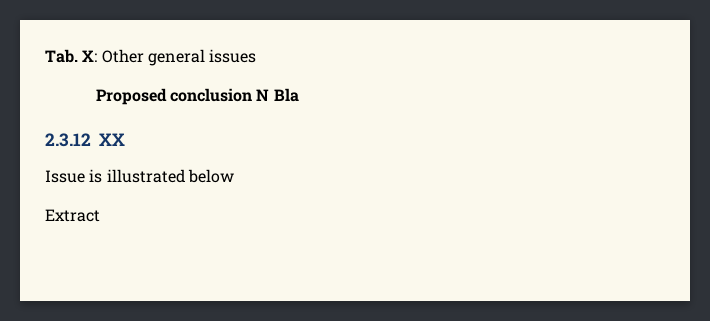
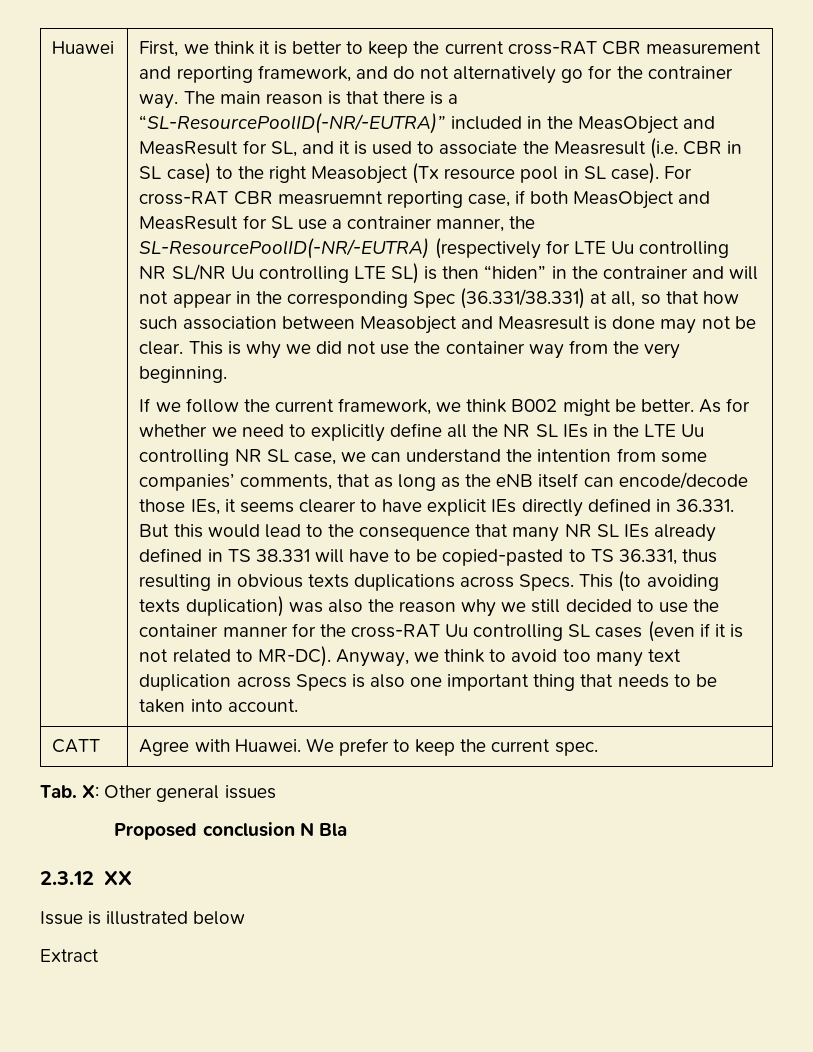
(45, 56) none -> [52,41,115,54] [139,41,761,58] [139,65,733,84] [139,91,459,109] [139,113,716,134] [139,138,743,159] [139,163,692,184] [139,190,711,209] [139,215,536,232] [139,238,730,259] [139,263,759,284] [139,288,739,309] [139,316,756,334] [139,340,681,359] [139,366,228,383] [139,398,751,416] [139,423,705,442] [139,448,707,466] [139,472,748,491] [139,498,734,517] [139,524,716,542] [139,548,717,566] [139,571,719,592] [139,596,719,617] [139,621,743,642] [139,646,681,667] [139,674,717,691] [139,699,298,713] [52,739,101,753] [139,738,598,756] Huawei | First, we think it is better to keep the current cross-RAT CBR measurement and reporting framework, and do not alternatively go for the contrainer way. The main reason is that there is a “SL-ResourcePoolID(-NR/-EUTRA)” included in the MeasObject and MeasResult for SL, and it is used to associate the Measresult (i.e. CBR in SL case) to the right Measobject (Tx resource pool in SL case). For cross-RAT CBR measruemnt reporting case, if both MeasObject and MeasResult for SL use a contrainer manner, the SL-ResourcePoolID(-NR/-EUTRA) (respectively for LTE Uu controlling NR SL/NR Uu controlling LTE SL) is then “hiden” in the contrainer and will not appear in the corresponding Spec (36.331/38.331) at all, so that how such association between Measobject and Measresult is done may not be clear. This is why we did not use the container way from the very beginning. // If we follow the current framework, we think B002 might be better. As for whether we need to explicitly define all the NR SL IEs in the LTE Uu controlling NR SL case, we can understand the intention from some companies’ comments, that as long as the eNB itself can encode/decode those IEs, it seems clearer to have explicit IEs directly defined in 36.331. But this would lead to the consequence that many NR SL IEs already defined in TS 38.331 will have to be copied-pasted to TS 36.331, thus resulting in obvious texts duplications across Specs. This (to avoiding texts duplication) was also the reason why we still decided to use the container manner for the cross-RAT Uu controlling SL cases (even if it is not related to MR-DC). Anyway, we think to avoid too many text duplication across Specs is also one important thing that needs to be taken into account. // CATT | Agree with Huawei. We prefer to keep the current spec. //

